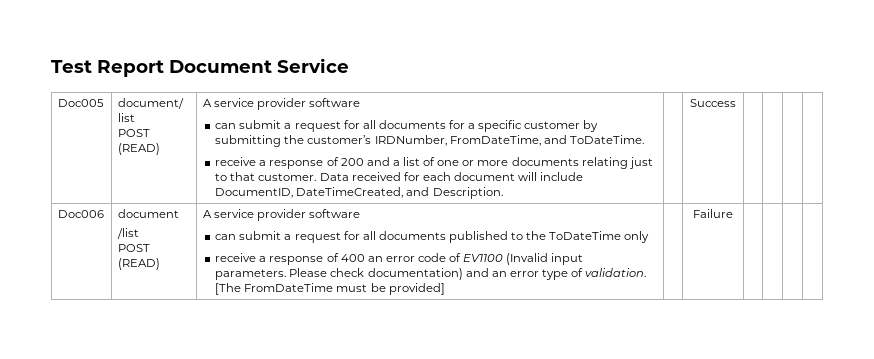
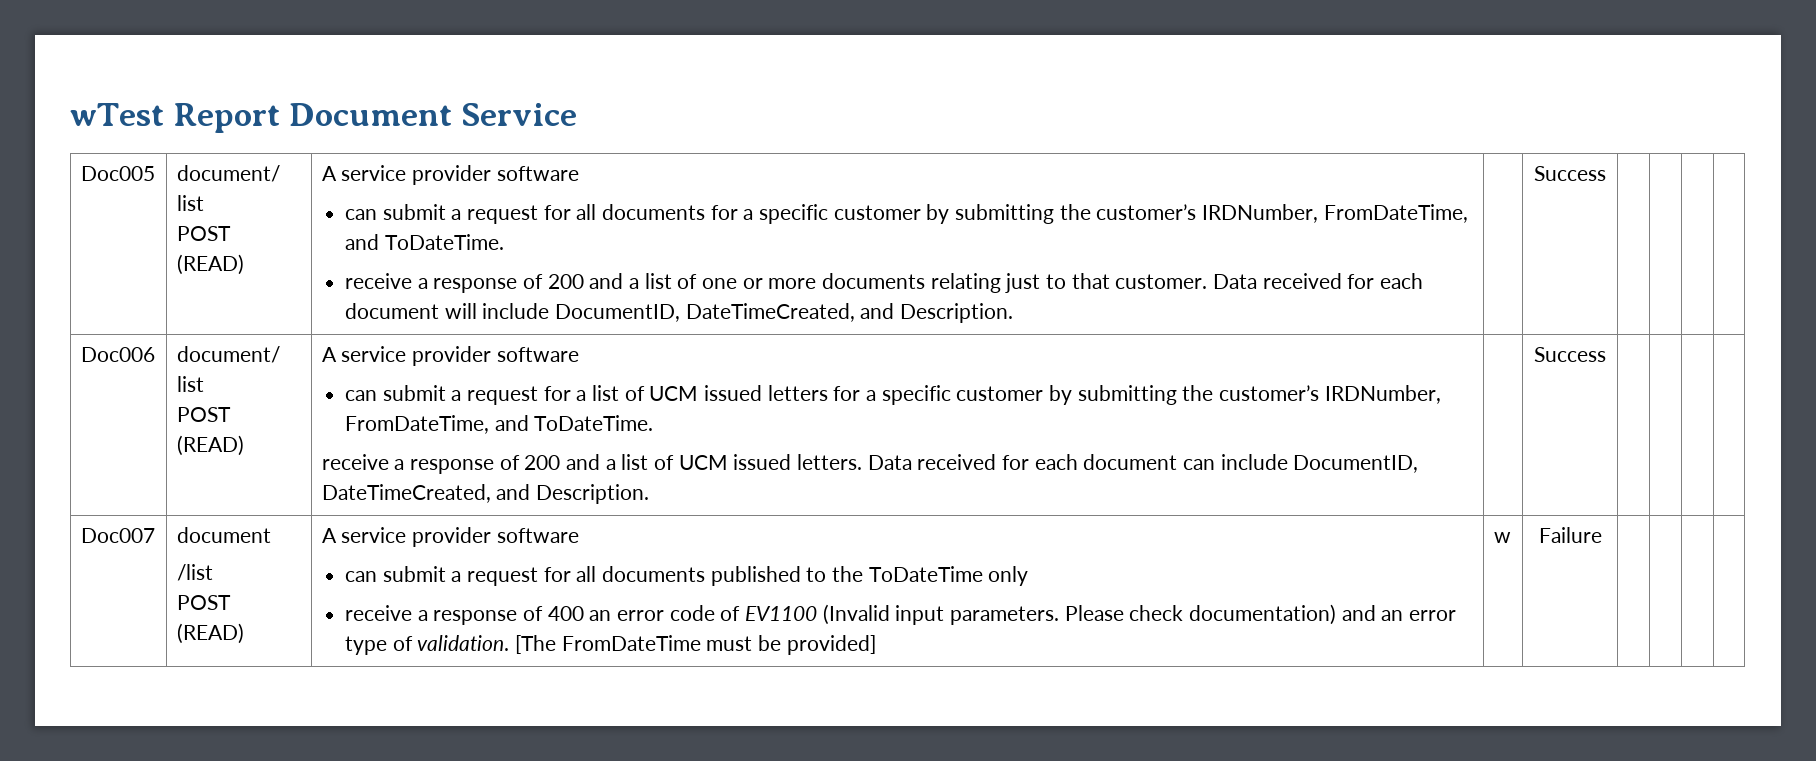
[51,60,92,73] Test -> [70,103,164,126] wTest
(104, 214) none -> [176,346,280,363] [176,376,204,392] [176,407,231,422] [176,435,244,456] [321,346,579,366] [344,385,1441,405] [344,415,654,434] [321,454,1419,474] [321,484,650,504] [1534,347,1606,362] [80,528,155,543] | document/ list // POST (READ) | A service provider software // can submit a request for a list of UCM issued letters for a specific customer by submitting the customer’s IRDNumber, FromDateTime, and ToDateTime. // receive a response of 200 and a list of UCM issued letters. Data received for each document can include DocumentID, DateTimeCreated, and Description. | | Success | | | | // Doc007
(445, 289) none -> [1493,532,1511,543] w

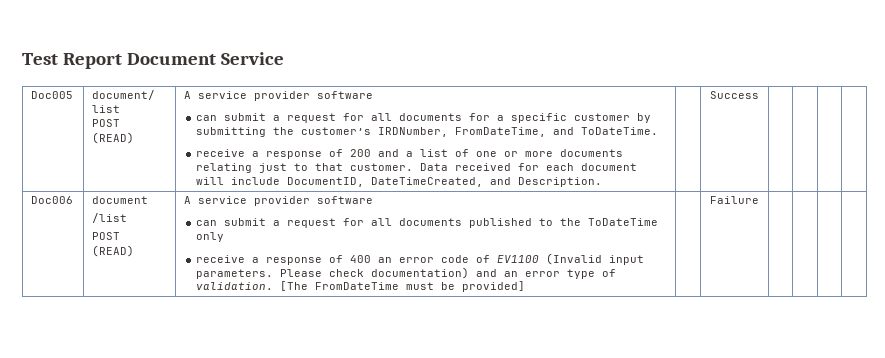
[70,103,164,126] wTest -> [22,53,58,65] Test
[176,346,280,363] [176,376,204,392] [176,407,231,422] [176,435,244,456] [321,346,579,366] [344,385,1441,405] [344,415,654,434] [321,454,1419,474] [321,484,650,504] [1534,347,1606,362] [80,528,155,543] | document/ list // POST (READ) | A service provider software // can submit a request for a list of UCM issued letters for a specific customer by submitting the customer’s IRDNumber, FromDateTime, and ToDateTime. // receive a response of 200 and a list of UCM issued letters. Data received for each document can include DocumentID, DateTimeCreated, and Description. | | Success | | | | // Doc007 -> (74, 200) none
[1493,532,1511,543] w -> (526, 286) none

